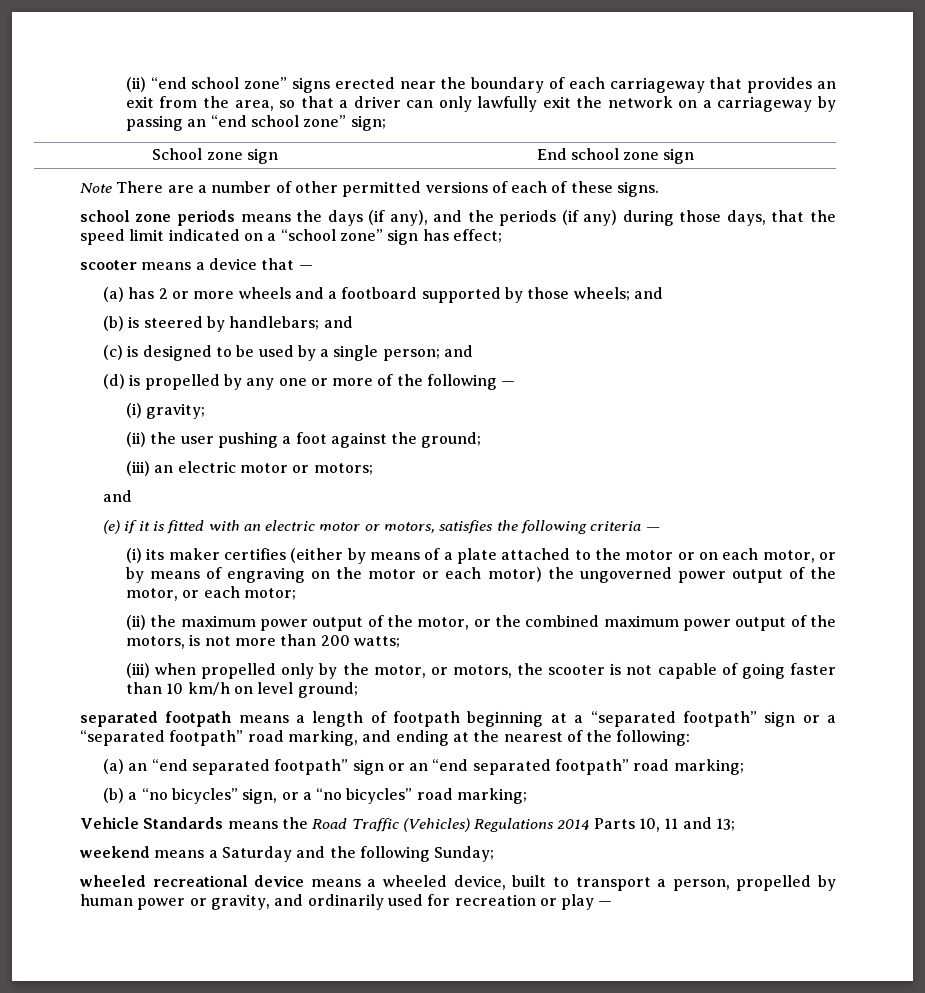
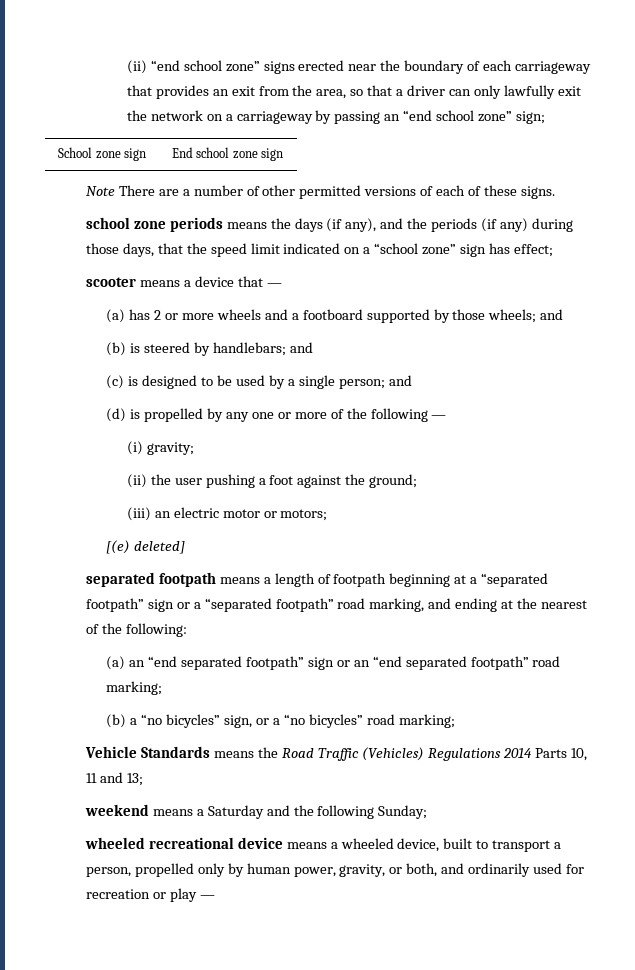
[102,490,132,502] [102,520,660,534] [125,548,836,564] [125,567,836,583] [125,586,296,601] [125,615,837,631] [125,634,400,649] [125,663,837,679] [125,682,358,698] and // (e) if it is fitted with an electric motor or motors, satisfies the following criteria — // (i) its maker certifies (either by means of a plate attached to the motor or on each motor, or by means of engraving on the motor or each motor) the ungoverned power output of the motor, or each motor; // (ii) the maximum power output of the motor, or the combined maximum power output of the motors, is not more than 200 watts; // (iii) when propelled only by the motor, or motors, the scooter is not capable of going faster than 10 km/h on level ground; -> [106,540,186,554] [(e) deleted]
(812, 883) none -> [197,863,225,877] only
[137,894,270,910] power or gravity, -> [293,863,438,877] power, gravity, or both,

